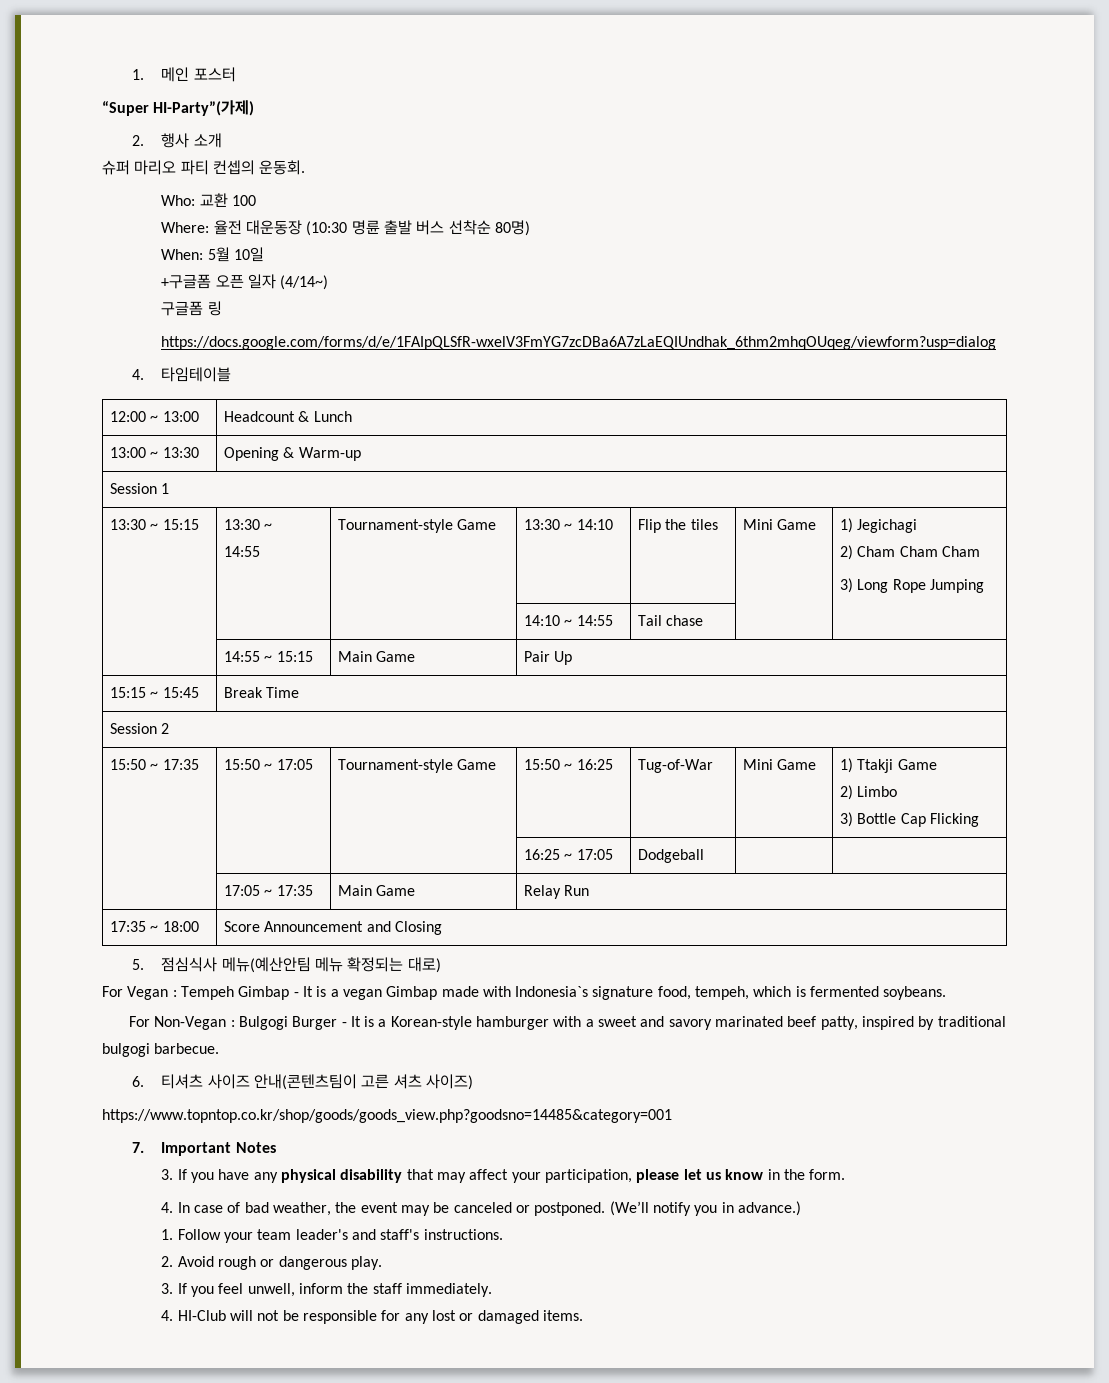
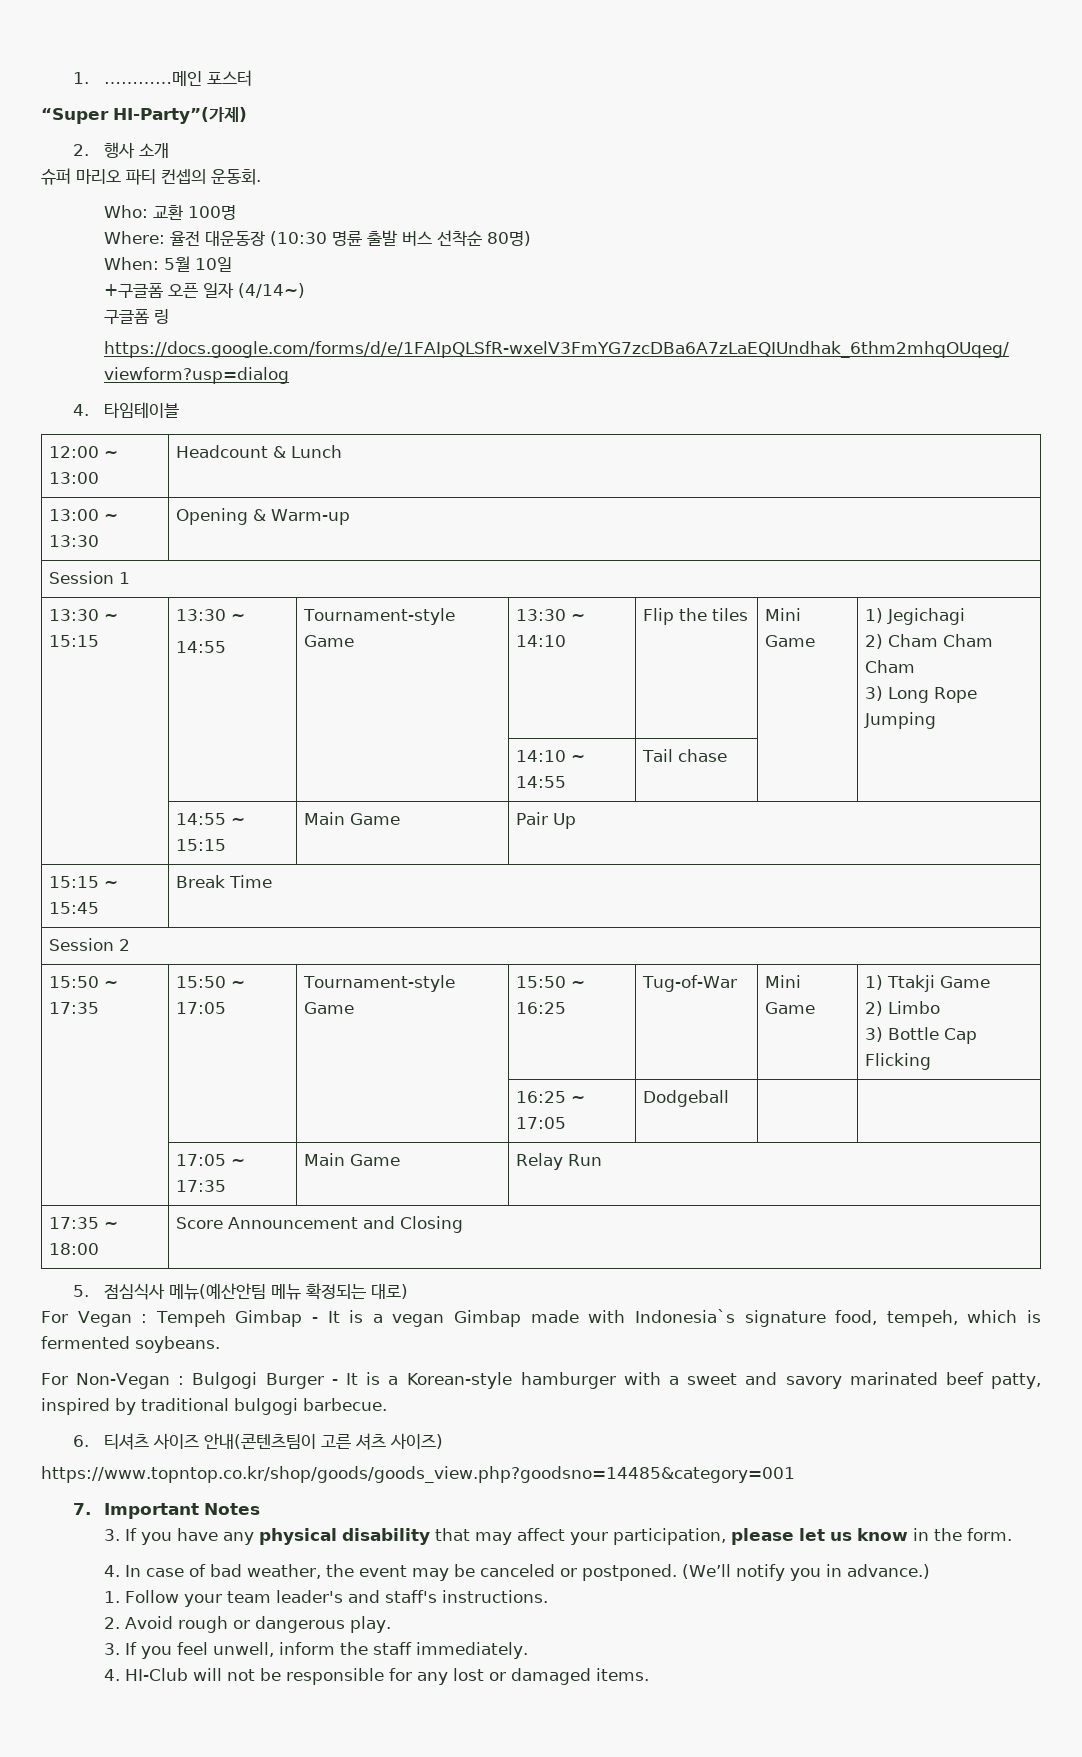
[131,67,190,82] 1. 메인 -> [72,71,203,86] 1. …………메인
[232,195,257,206] 100 -> [188,205,237,220] 100명

